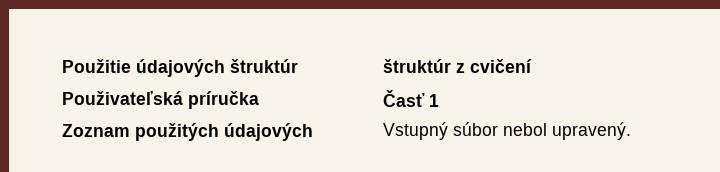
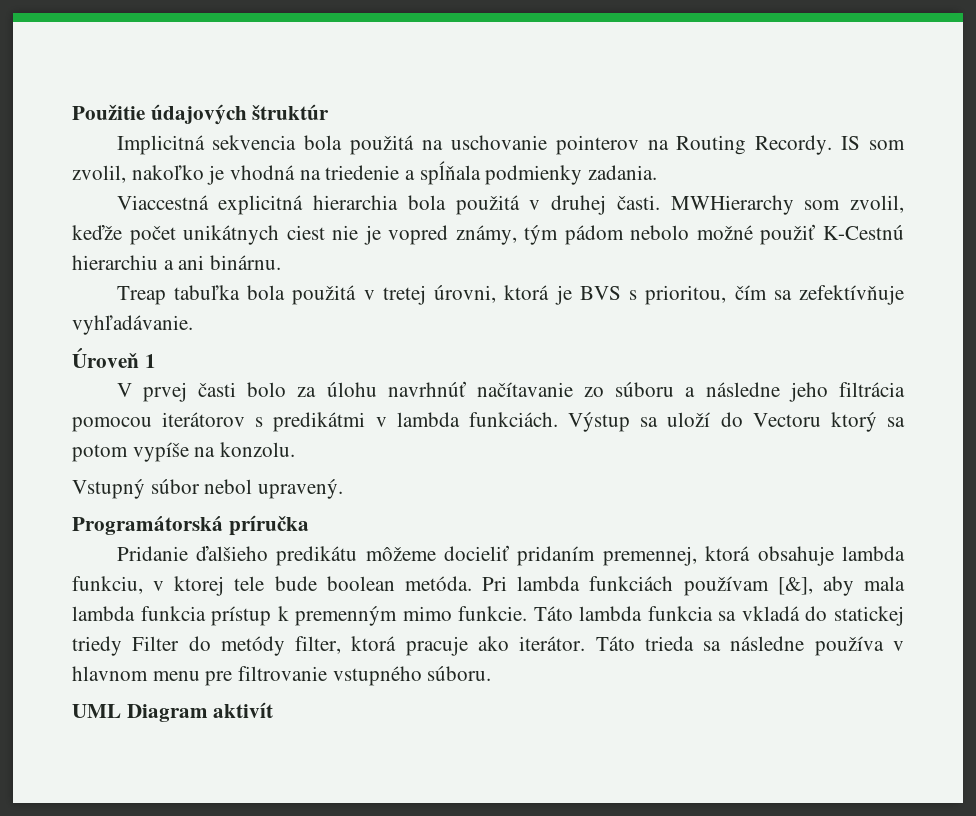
[62,91,259,109] [62,123,313,141] [383,59,532,73] [383,90,439,107] [383,122,631,140] Použivateľská príručka // Zoznam použitých údajových štruktúr z cvičení // Časť 1 // Vstupný súbor nebol upravený. -> [116,135,906,155] [72,161,658,185] [116,195,904,215] [72,224,904,245] [72,255,282,270] [116,285,904,305] [72,315,193,335] [72,347,156,368] [116,381,906,402] [72,412,906,432] [72,442,296,462] [72,479,344,499] [72,515,309,536] [116,545,905,566] [72,576,906,596] [72,606,905,626] [72,636,905,656] [72,666,492,686] [72,702,274,722] Implicitná sekvencia bola použitá na uschovanie pointerov na Routing Recordy. IS som zvolil, nakoľko je vhodná na triedenie a spĺňala podmienky zadania. // Viaccestná explicitná hierarchia bola použitá v druhej časti. MWHierarchy som zvolil, keďže počet unikátnych ciest nie je vopred známy, tým pádom nebolo možné použiť K-Cestnú hierarchiu a ani binárnu. // Treap tabuľka bola použitá v tretej úrovni, ktorá je BVS s prioritou, čím sa zefektívňuje vyhľadávanie. // Úroveň 1 // V prvej časti bolo za úlohu navrhnúť načítavanie zo súboru a následne jeho filtrácia pomocou iterátorov s predikátmi v lambda funkciách. Výstup sa uloží do Vectoru ktorý sa potom vypíše na konzolu. // Vstupný súbor nebol upravený. // Programátorská príručka // Pridanie ďalšieho predikátu môžeme docieliť pridaním premennej, ktorá obsahuje lambda funkciu, v ktorej tele bude boolean metóda. Pri lambda funkciách používam [&], aby mala lambda funkcia prístup k premenným mimo funkcie. Táto lambda funkcia sa vkladá do statickej triedy Filter do metódy filter, ktorá pracuje ako iterátor. Táto trieda sa následne používa v hlavnom menu pre filtrovanie vstupného súboru. // UML Diagram aktivít

